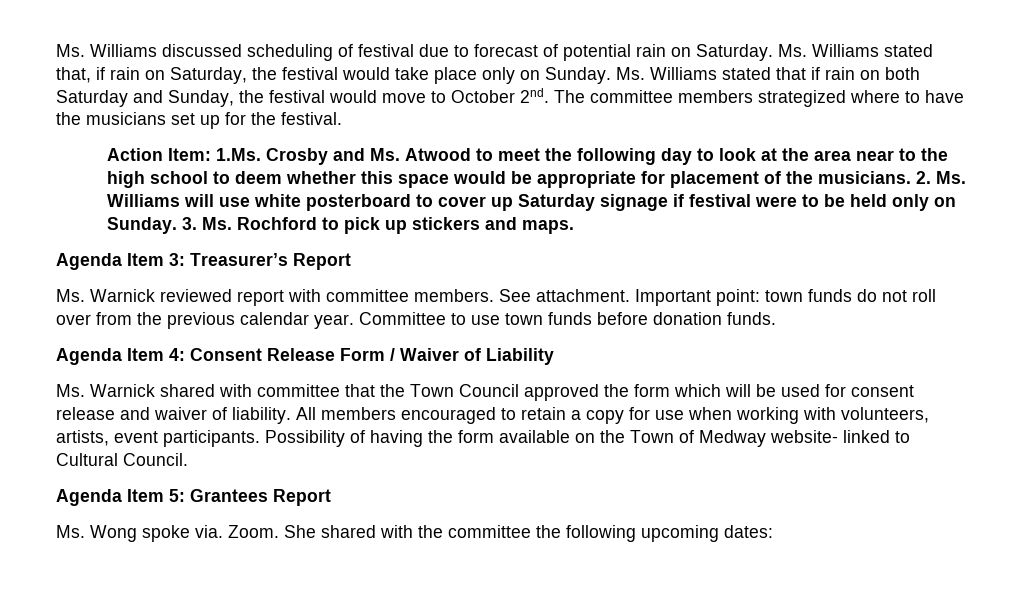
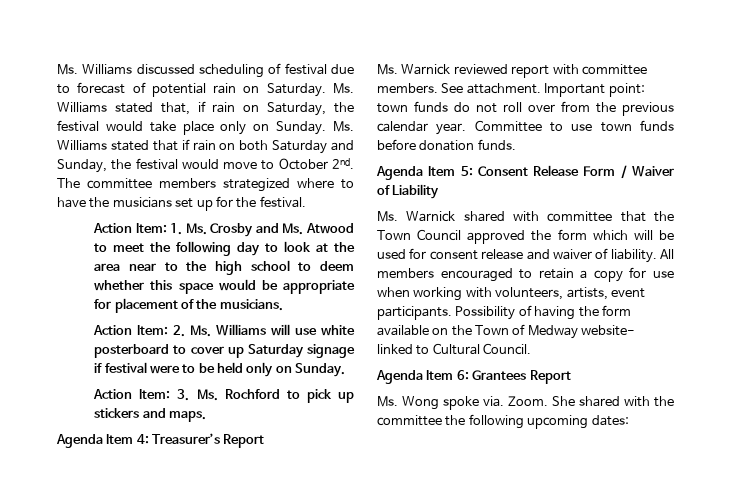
[215,148,261,161] 1.Ms. -> [170,223,207,235] 1. Ms.
(911, 177) none -> [93,325,169,335] // Action Item:
(177, 225) none -> [93,389,171,399] // Action Item:
[169,253,185,266] 3: -> [136,434,149,444] 4:
[169,348,185,361] 4: -> [460,166,473,176] 5:
[169,489,185,502] 5: -> [456,370,469,380] 6:

